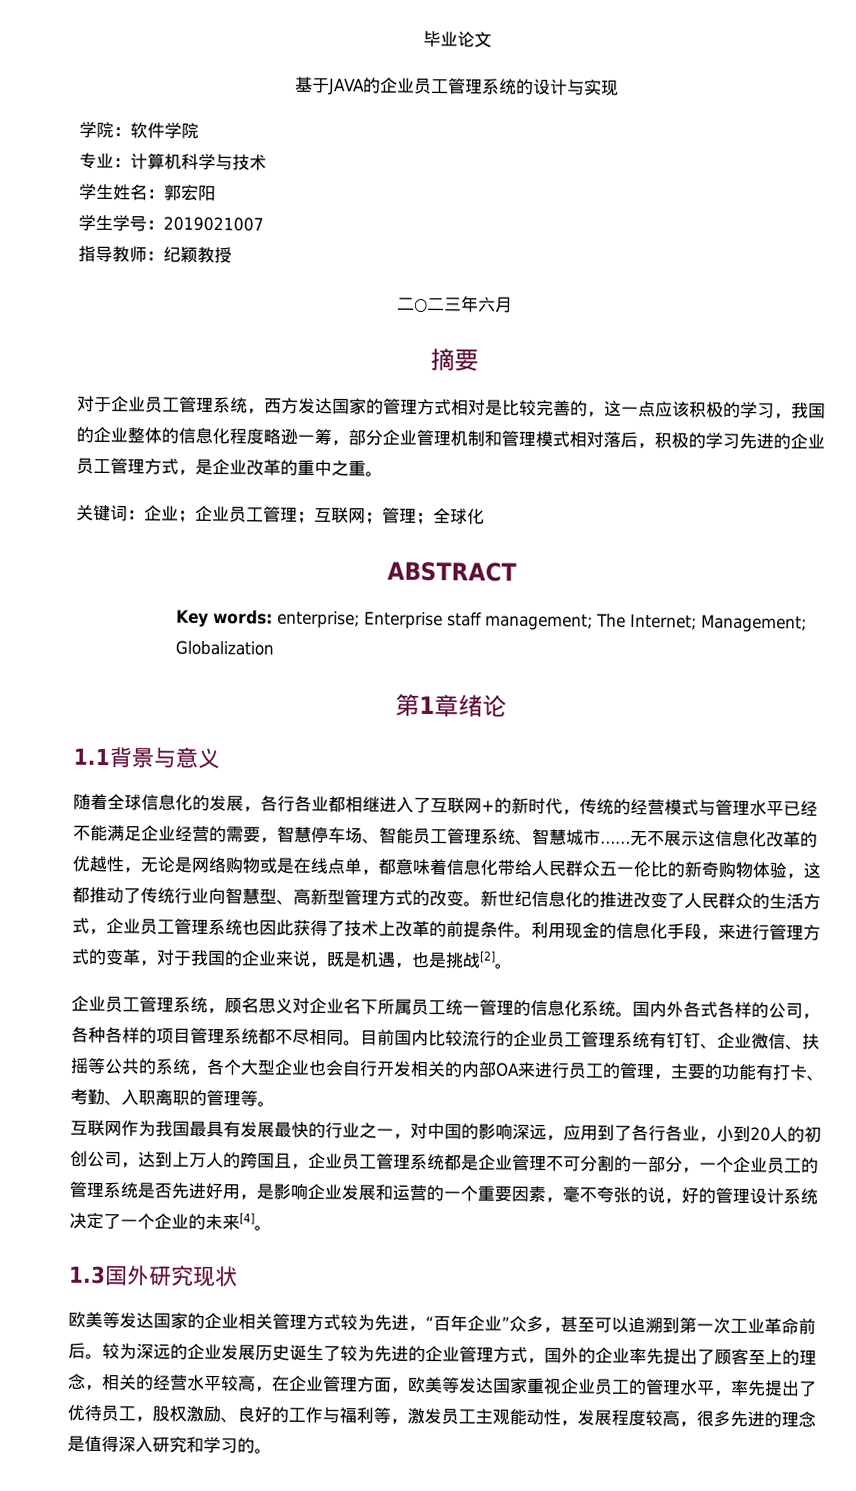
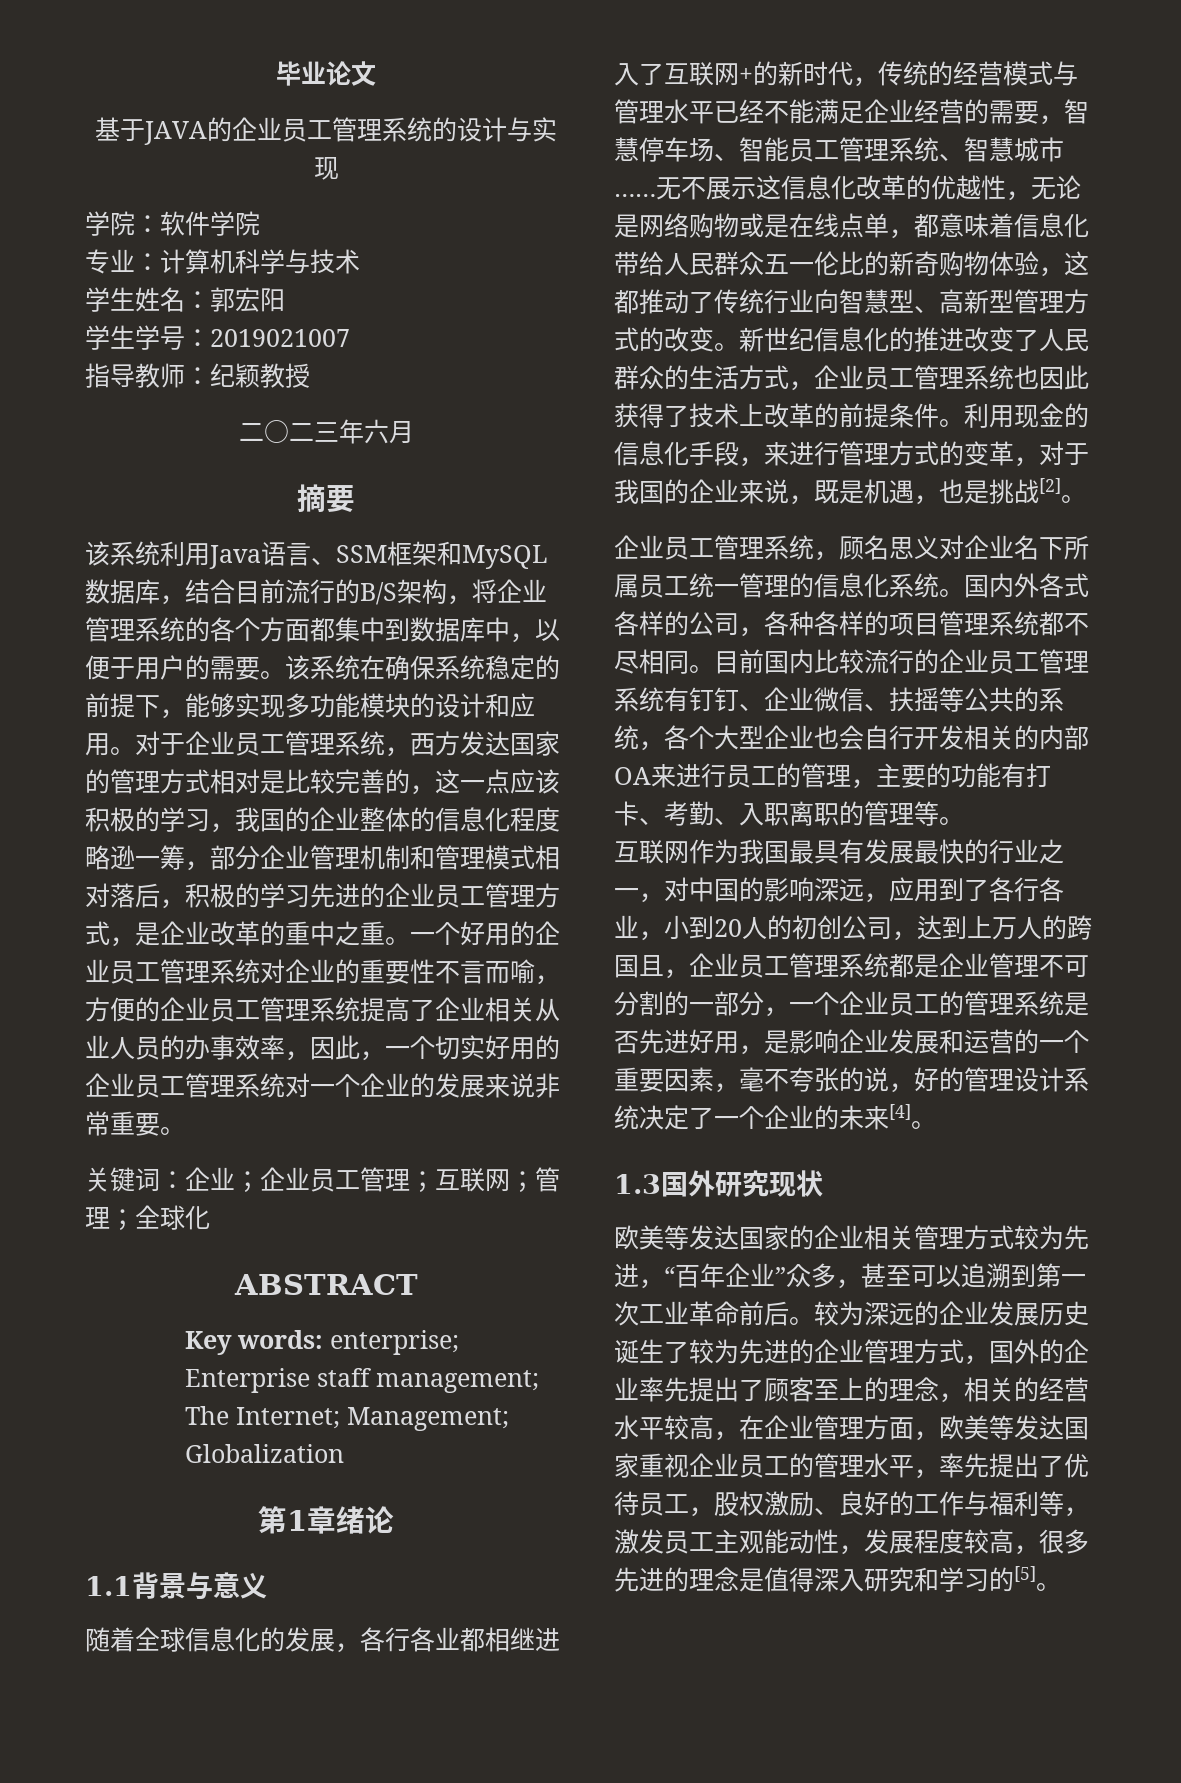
(479, 360) none -> [85,541,548,569] [85,579,547,605] [85,617,560,643] [85,655,560,680] [85,693,535,719] [85,733,135,756] 该系统利用Java语言、SSM框架和MySQL数据库，结合目前流行的B/S架构，将企业管理系统的各个方面都集中到数据库中，以便于用户的需要。该系统在确保系统稳定的前提下，能够实现多功能模块的设计和应用。
(383, 474) none -> [410,921,560,946] [85,959,560,985] [85,997,560,1022] [85,1035,560,1061] [85,1073,560,1098] [85,1111,185,1136] 一个好用的企业员工管理系统对企业的重要性不言而喻，方便的企业员工管理系统提高了企业相关从业人员的办事效率，因此，一个切实好用的企业员工管理系统对一个企业的发展来说非常重要。
(255, 1445) none -> [1014,1566,1036,1582] [5]

